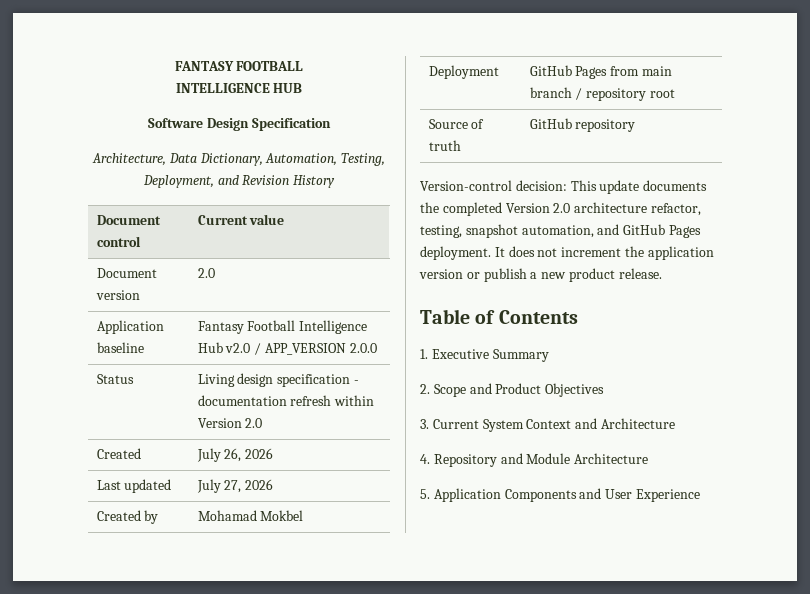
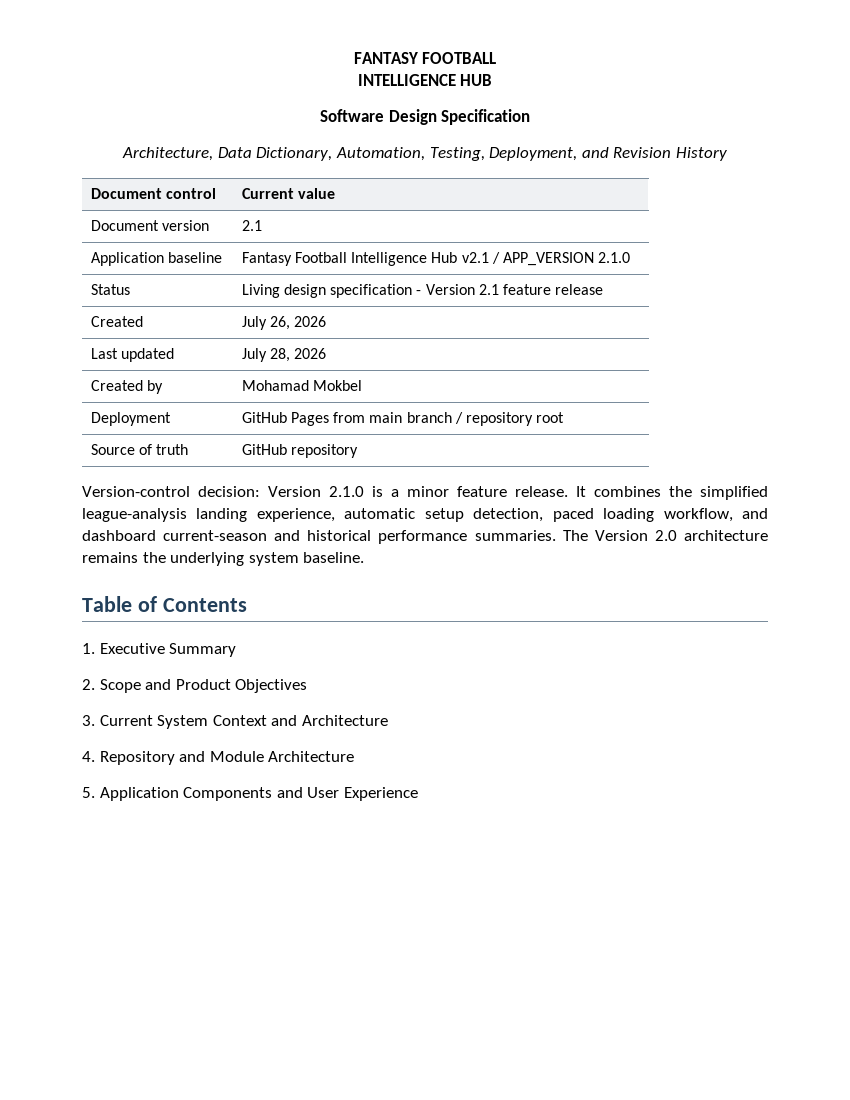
[197,268,215,278] 2.0 -> [241,220,262,231] 2.1
[225,343,251,353] v2.0 -> [461,252,489,263] v2.1
[349,343,377,353] 2.0.0 -> [598,252,631,263] 2.1.0
[197,395,375,406] [197,418,263,428] documentation refresh within Version 2.0 -> [425,284,604,295] Version 2.1 feature release
[224,480,242,493] 27, -> [269,348,290,362] 28,
[570,180,708,194] [420,202,701,216] [420,224,701,238] [420,246,714,260] [419,268,662,282] This update documents the completed Version 2.0 architecture refactor, testing, snapshot automation, and GitHub Pages deployment. It does not increment the application version or publish a new product release. -> [268,486,768,500] [82,508,768,522] [82,530,768,544] [82,552,365,566] Version 2.1.0 is a minor feature release. It combines the simplified league-analysis landing experience, automatic setup detection, paced loading workflow, and dashboard current-season and historical performance summaries. The Version 2.0 architecture remains the underlying system baseline.

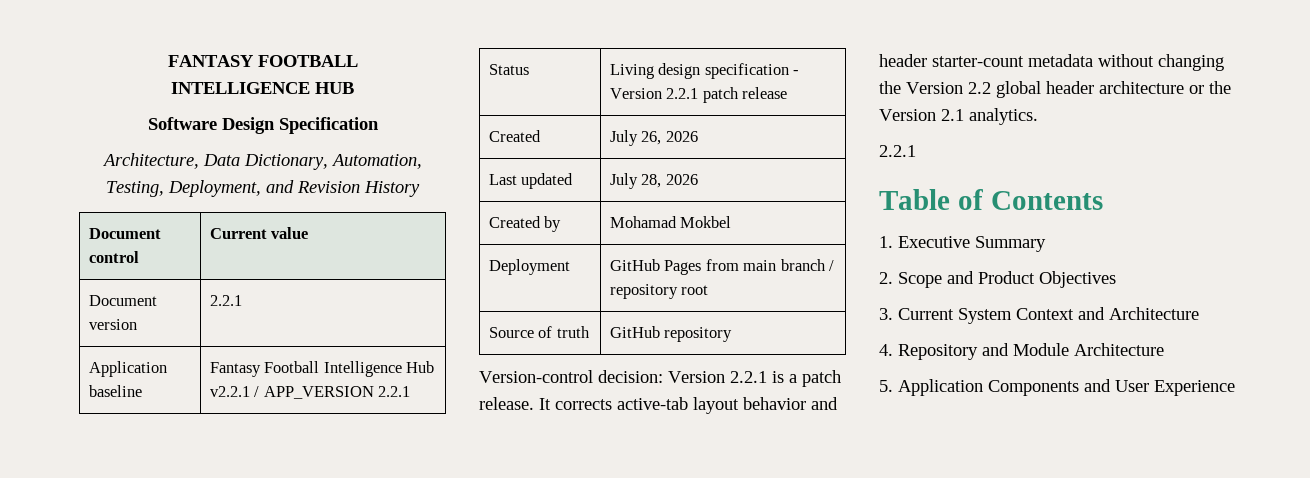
[241,220,262,231] 2.1 -> [209,295,242,306] 2.2.1
[461,252,489,263] v2.1 -> [209,386,250,397] v2.2.1
[598,252,631,263] 2.1.0 -> [378,386,411,397] 2.2.1
[478,284,551,295] 2.1 feature -> [666,87,739,103] 2.2.1 patch
[329,486,364,497] 2.1.0 -> [730,371,767,383] 2.2.1
[407,486,768,500] [82,508,768,522] [82,530,768,544] [82,552,365,566] minor feature release. It combines the simplified league-analysis landing experience, automatic setup detection, paced loading workflow, and dashboard current-season and historical performance summaries. The Version 2.0 architecture remains the underlying system baseline. -> [802,370,841,387] [479,397,838,414] [879,54,1224,71] [879,81,1231,98] [879,108,1038,125] [879,145,916,157] patch release. It corrects active-tab layout behavior and header starter-count metadata without changing the Version 2.2 global header architecture or the Version 2.1 analytics. // 2.2.1

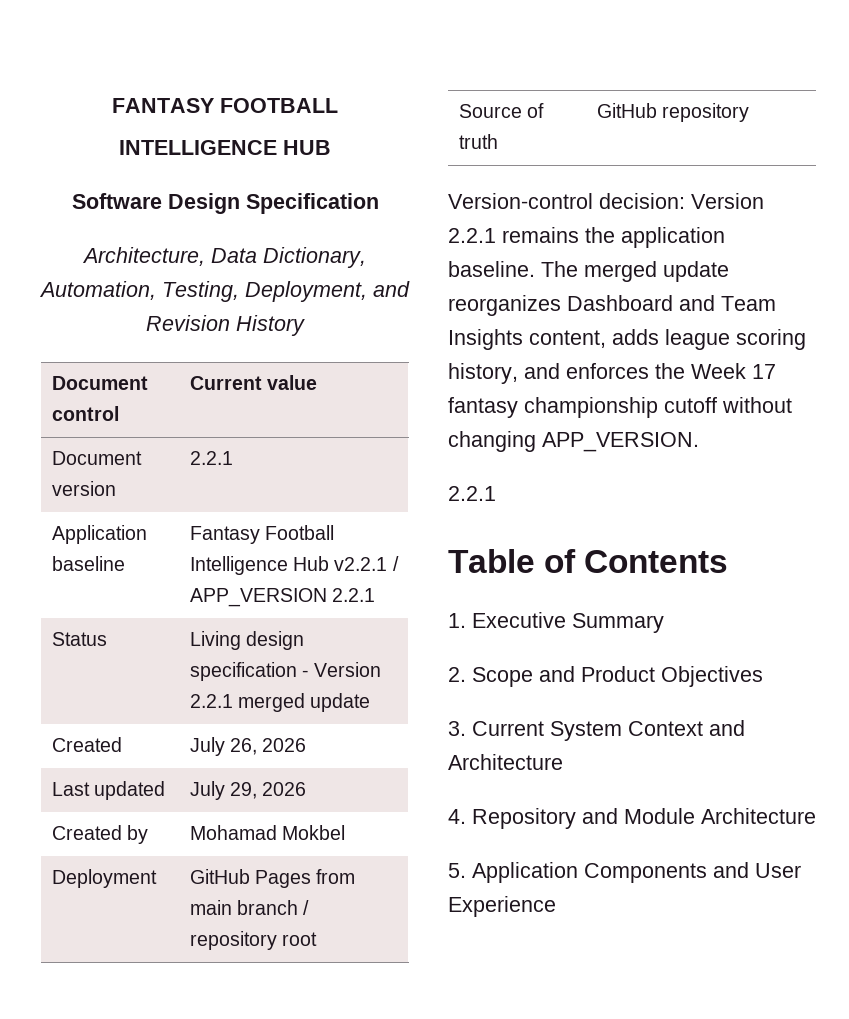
[702,87,788,103] patch release -> [238,693,371,712] merged update
[641,174,662,188] 28, -> [230,782,258,799] 29,
[772,370,841,387] [479,397,838,414] [879,54,1224,71] [879,81,1231,98] [879,108,1038,125] is a patch release. It corrects active-tab layout behavior and header starter-count metadata without changing the Version 2.2 global header architecture or the Version 2.1 analytics. -> [502,227,725,248] [448,261,729,282] [448,295,776,316] [448,329,806,350] [448,363,776,384] [448,397,792,418] [448,431,699,452] remains the application baseline. The merged update reorganizes Dashboard and Team Insights content, adds league scoring history, and enforces the Week 17 fantasy championship cutoff without changing APP_VERSION.

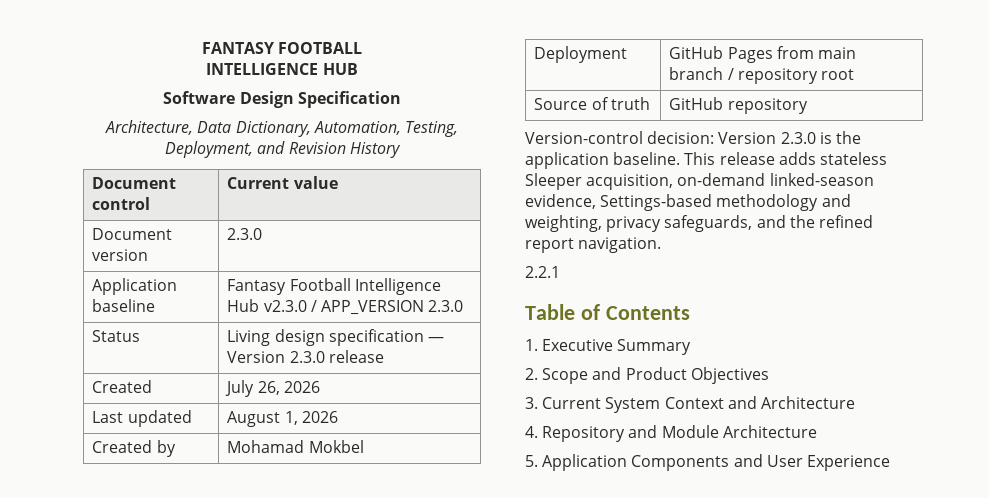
[189,451,233,465] 2.2.1 -> [227,228,263,240] 2.3.0
[334,557,388,571] v2.2.1 -> [263,300,307,312] v2.3.0
[332,588,376,602] 2.2.1 -> [428,300,464,312] 2.3.0
[302,662,382,677] [189,693,371,712] - Version 2.2.1 merged update -> [427,337,444,342] [227,350,384,363] — Version 2.3.0 release
[189,781,258,800] July 29, -> [227,411,298,427] August 1,
[448,227,579,243] 2.2.1 remains -> [780,132,832,144] 2.3.0 is
[541,261,729,282] [448,295,776,316] [448,329,806,350] [448,363,776,384] [448,397,792,418] [448,431,699,452] The merged update reorganizes Dashboard and Team Insights content, adds league scoring history, and enforces the Week 17 fantasy championship cutoff without changing APP_VERSION. -> [684,152,887,165] [525,173,874,190] [525,194,851,211] [525,215,873,232] [525,237,662,253] This release adds stateless Sleeper acquisition, on-demand linked-season evidence, Settings-based methodology and weighting, privacy safeguards, and the refined report navigation.

